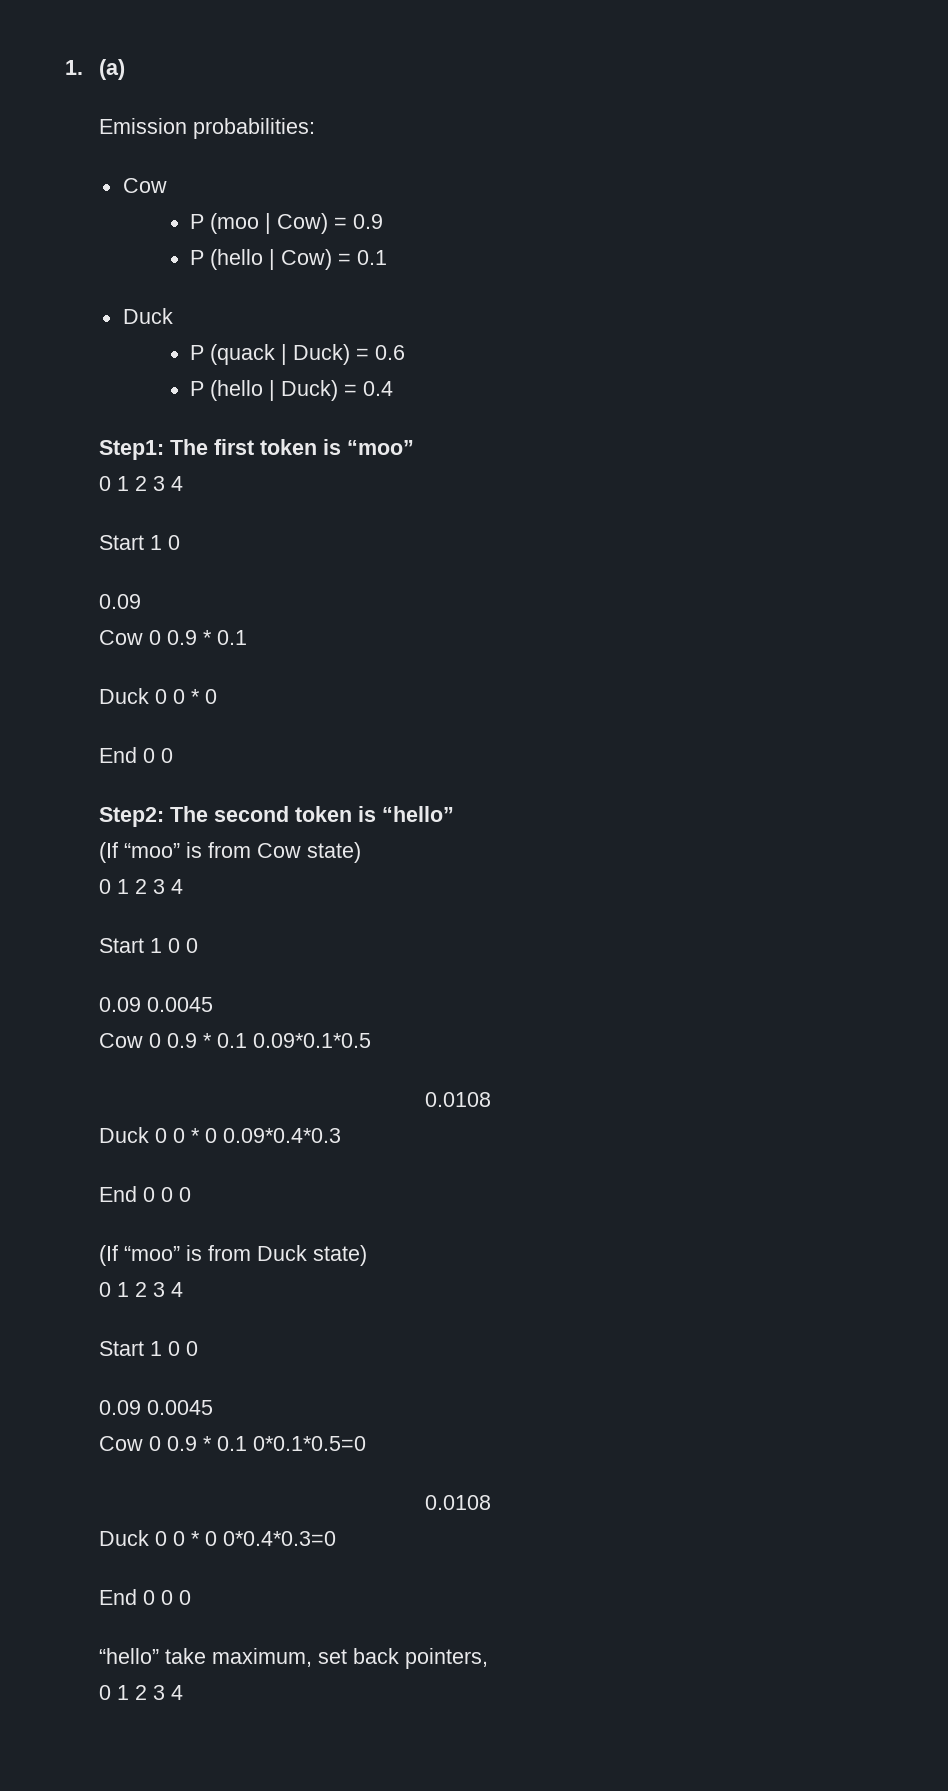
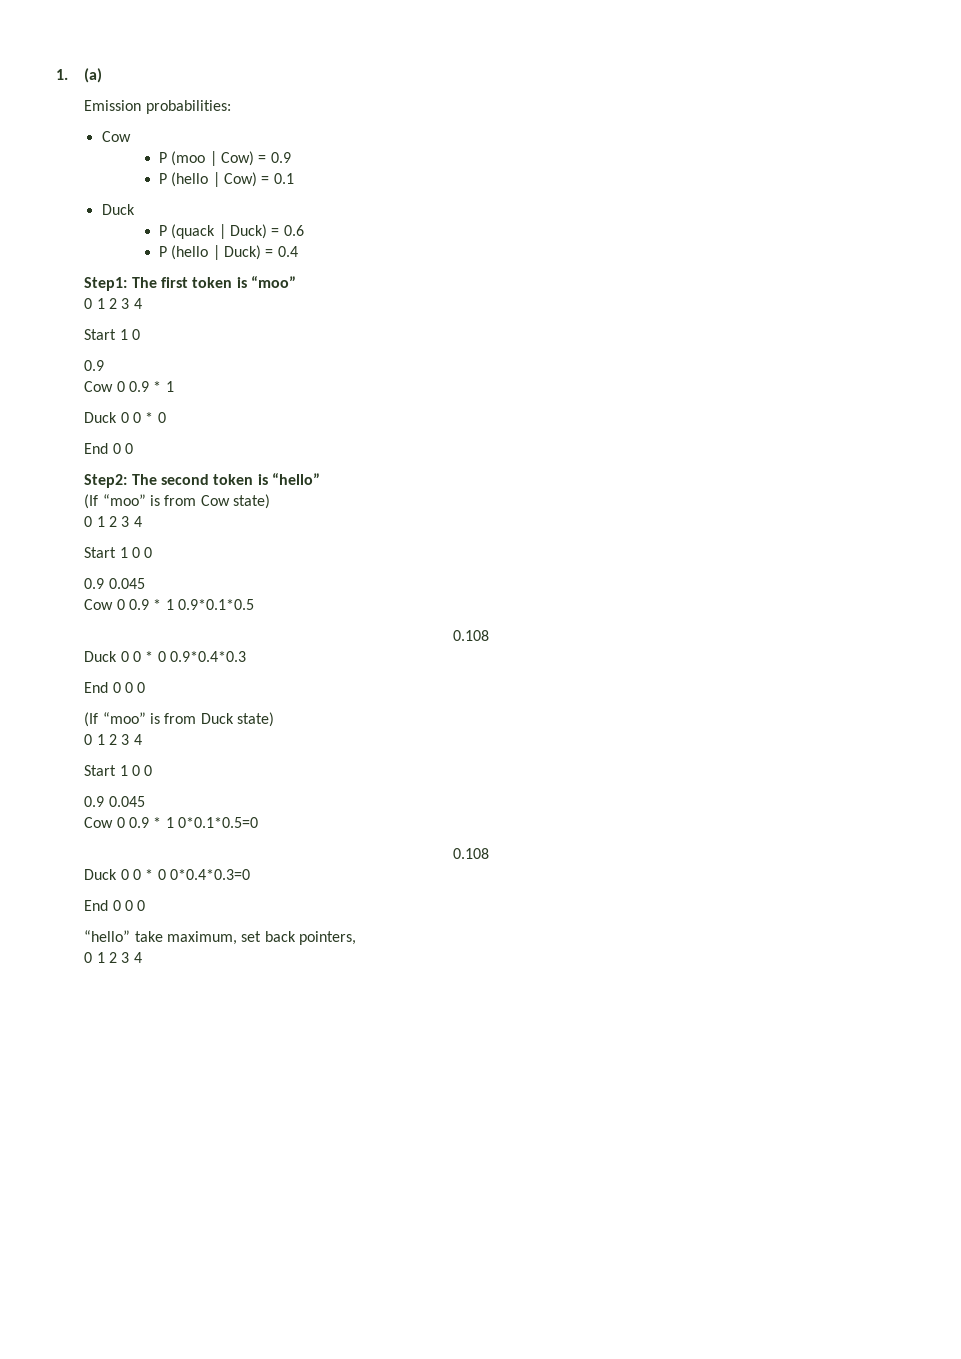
[98,594,141,609] [98,630,247,645] 0.09 // Cow 0 0.9 * 0.1 -> [84,360,105,371] [84,381,174,392] 0.9 // Cow 0 0.9 * 1
[98,997,213,1012] [98,1033,371,1048] [424,1092,491,1107] [98,1127,341,1143] 0.09 0.0045 // Cow 0 0.9 * 0.1 0.09*0.1*0.5 // 0.0108 // Duck 0 0 * 0 0.09*0.4*0.3 -> [84,578,145,589] [84,599,254,610] [452,630,489,641] [84,651,246,662] 0.9 0.045 // Cow 0 0.9 * 1 0.9*0.1*0.5 // 0.108 // Duck 0 0 * 0 0.9*0.4*0.3
[98,1400,213,1415] [98,1436,247,1451] 0.09 0.0045 // Cow 0 0.9 * 0.1 -> [84,796,145,807] [84,817,174,828] 0.9 0.045 // Cow 0 0.9 * 1
[424,1495,491,1510] 0.0108 -> [452,848,489,859] 0.108

